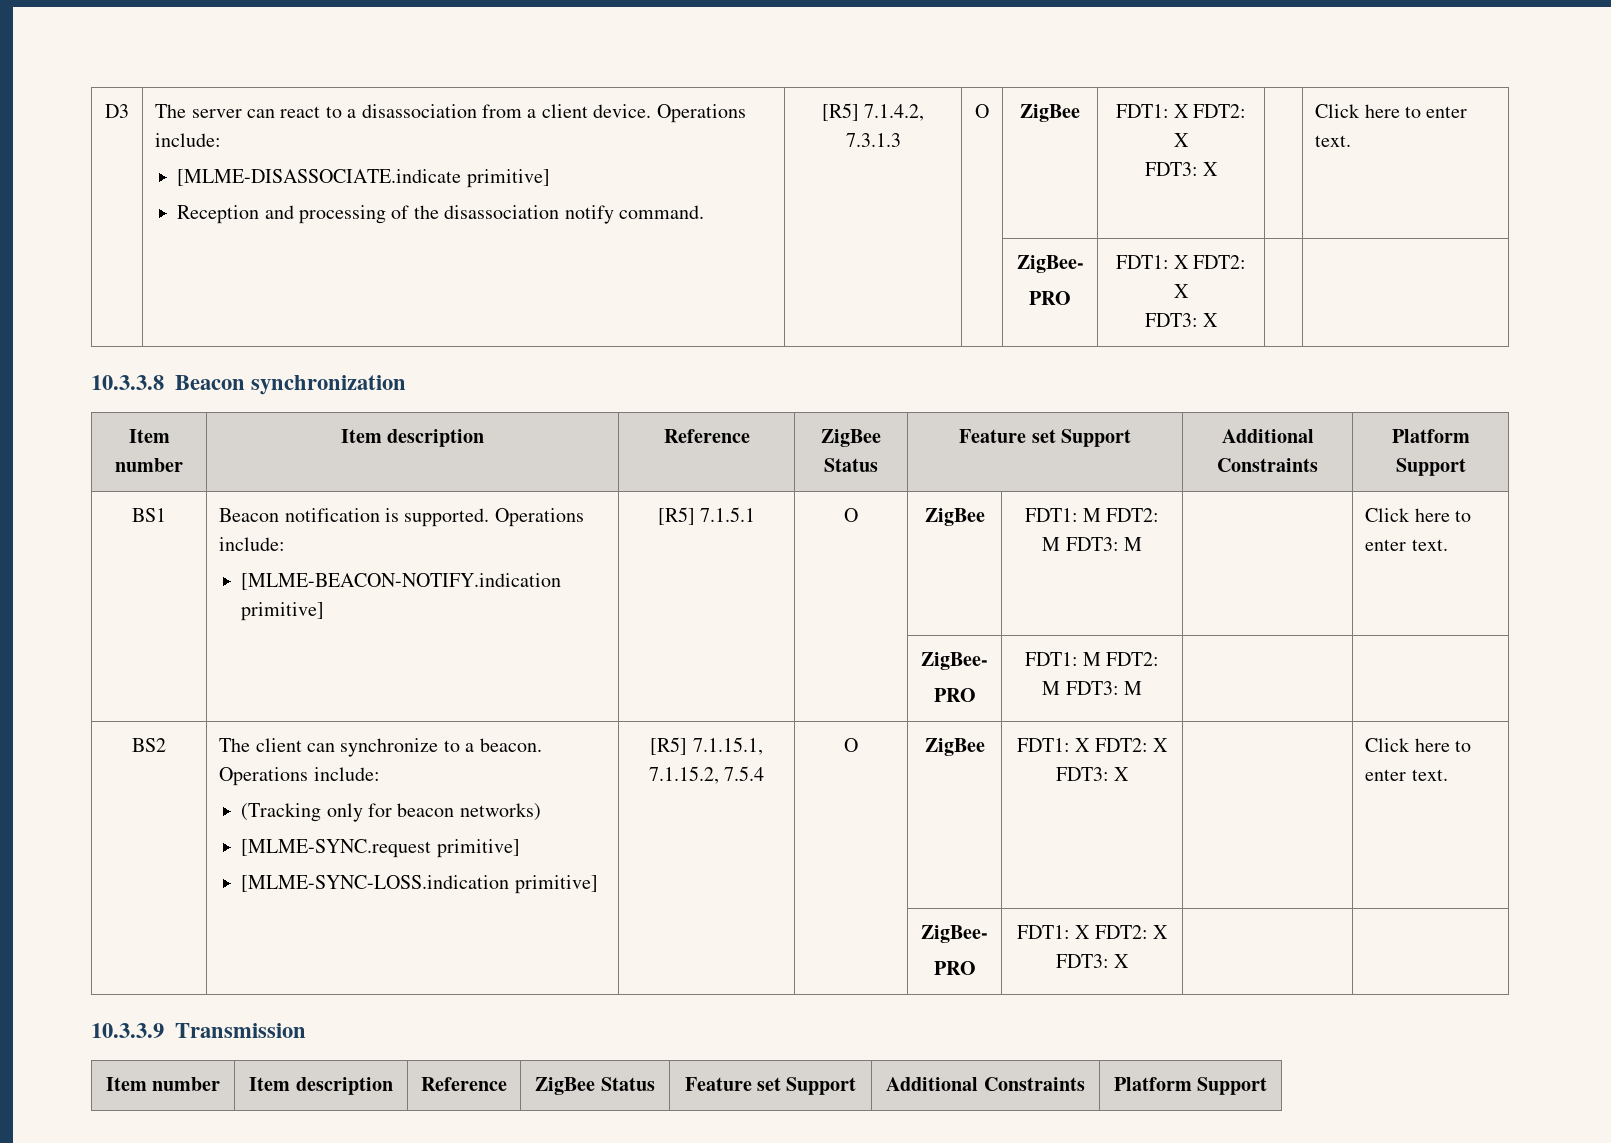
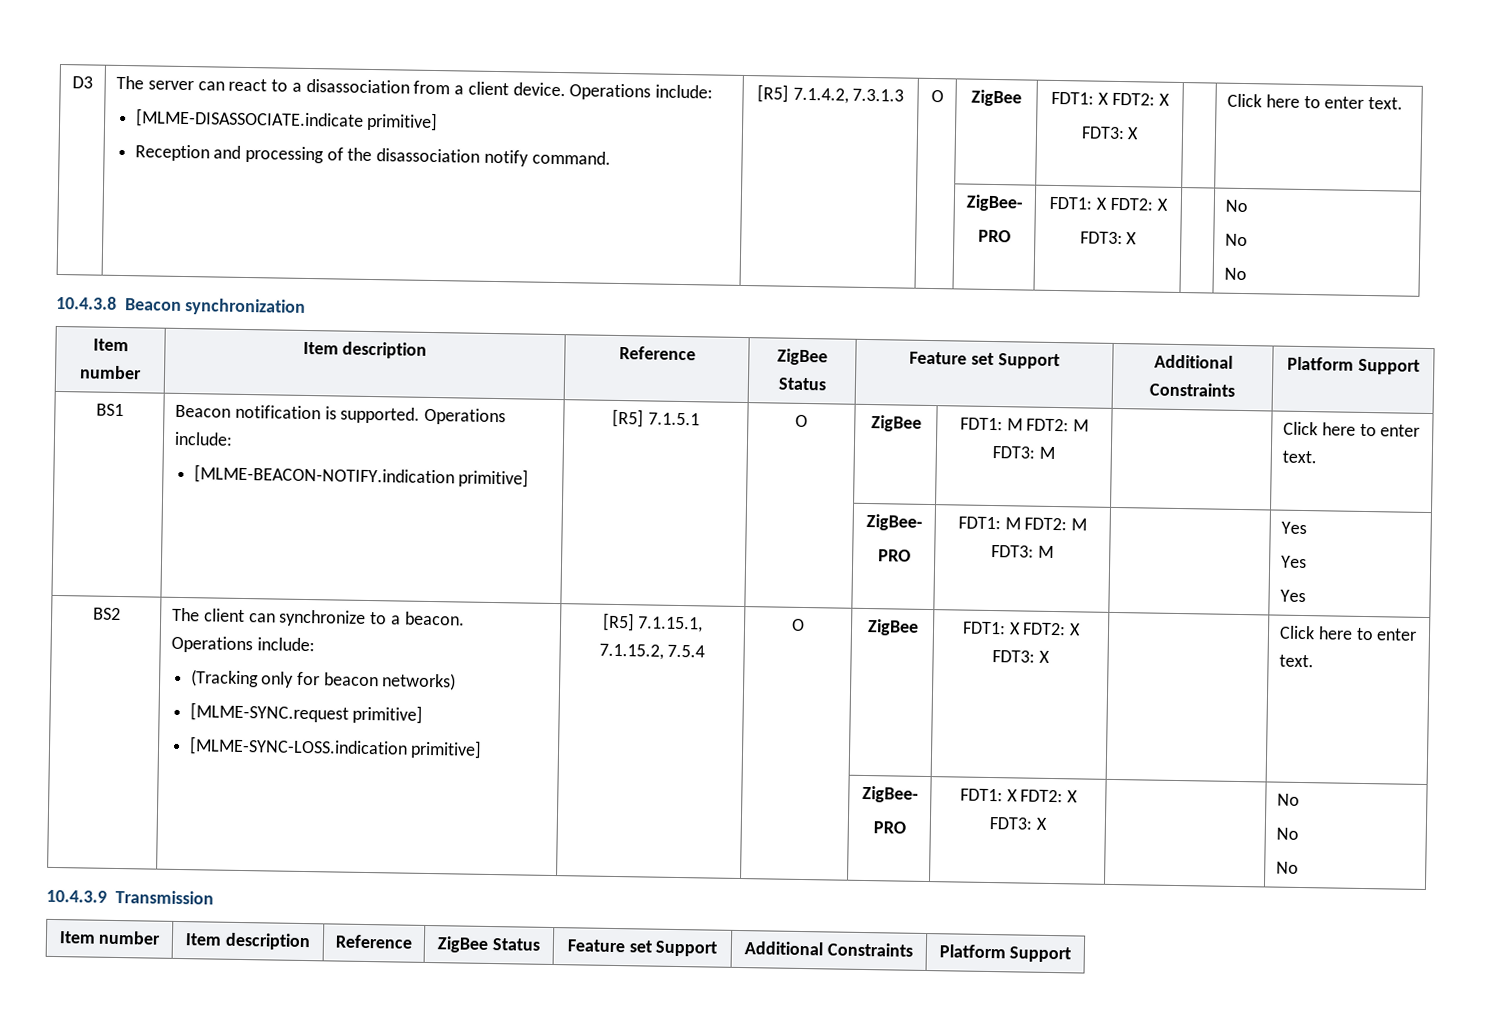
[91,375,164,390] // 10.3.3.8 -> [1225,199,1249,213] [1225,233,1249,247] [1224,267,1248,281] [56,295,117,310] No // No // No // 10.4.3.8
(1142, 688) none -> [1281,521,1308,535] [1281,555,1308,569] [1280,589,1307,603] Yes // Yes // Yes
[91,1023,164,1038] // 10.3.3.9 -> [1277,793,1301,806] [1276,827,1300,840] [1276,861,1300,874] [46,889,107,903] No // No // No // 10.4.3.9

